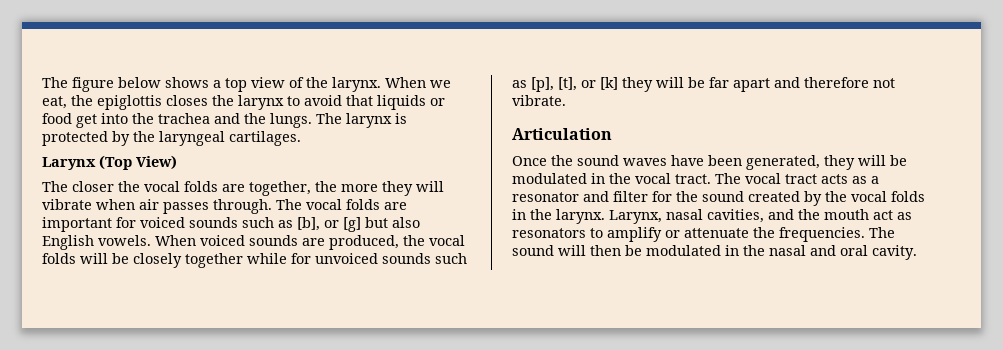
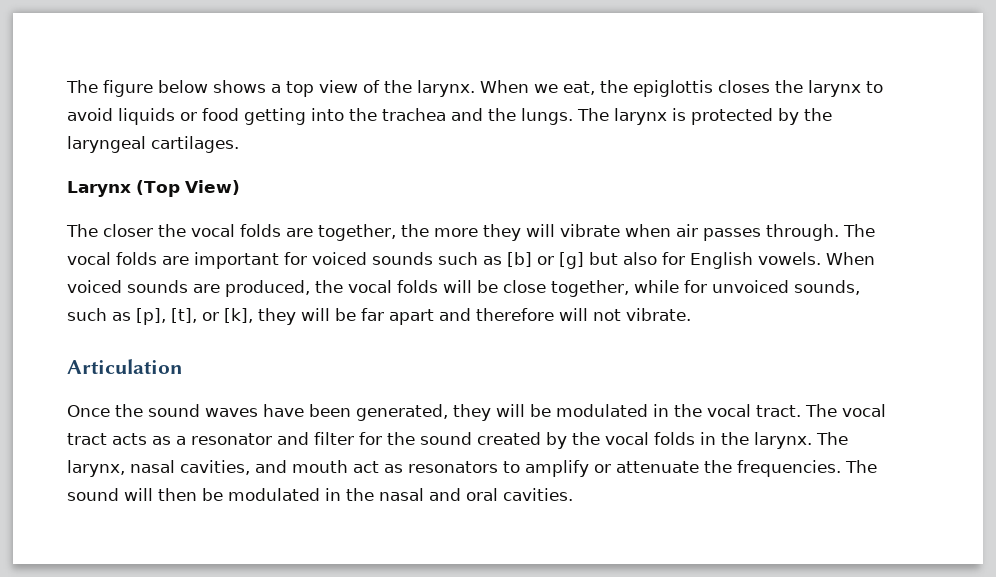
[346,95,373,106] that -> (113, 114) none
[76,114,97,128] get -> [244,108,306,125] getting
[297,217,320,231] [b], -> [507,252,532,267] [b]
(420, 222) none -> [662,252,685,265] for
[133,253,243,268] closely together -> [503,280,629,297] close together,
[382,253,431,264] sounds -> [794,280,860,295] sounds,
[600,77,618,90] [k] -> [224,308,253,323] [k],
(869, 82) none -> [559,308,588,321] will
[609,210,662,224] Larynx, -> [816,432,848,445] [67,460,125,477] The larynx,
[798,209,820,220] the -> (287, 466) none
[872,245,917,260] cavity. -> [503,488,573,501] cavities.

